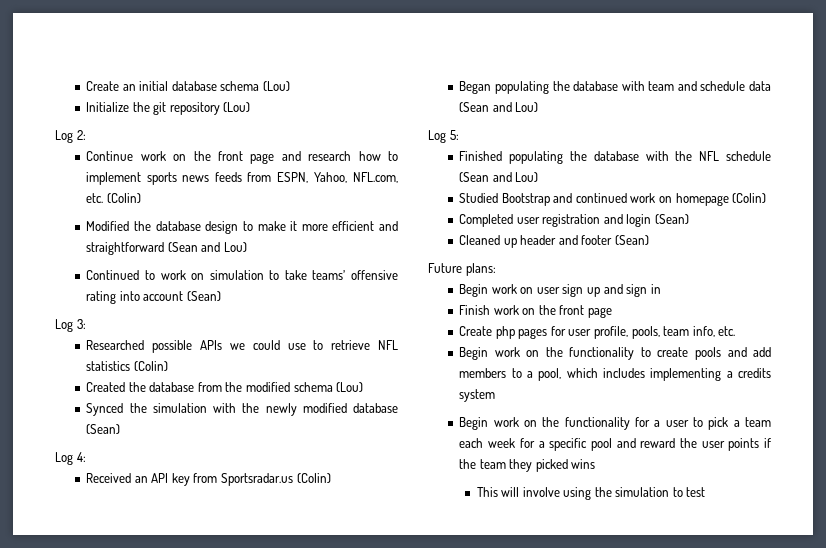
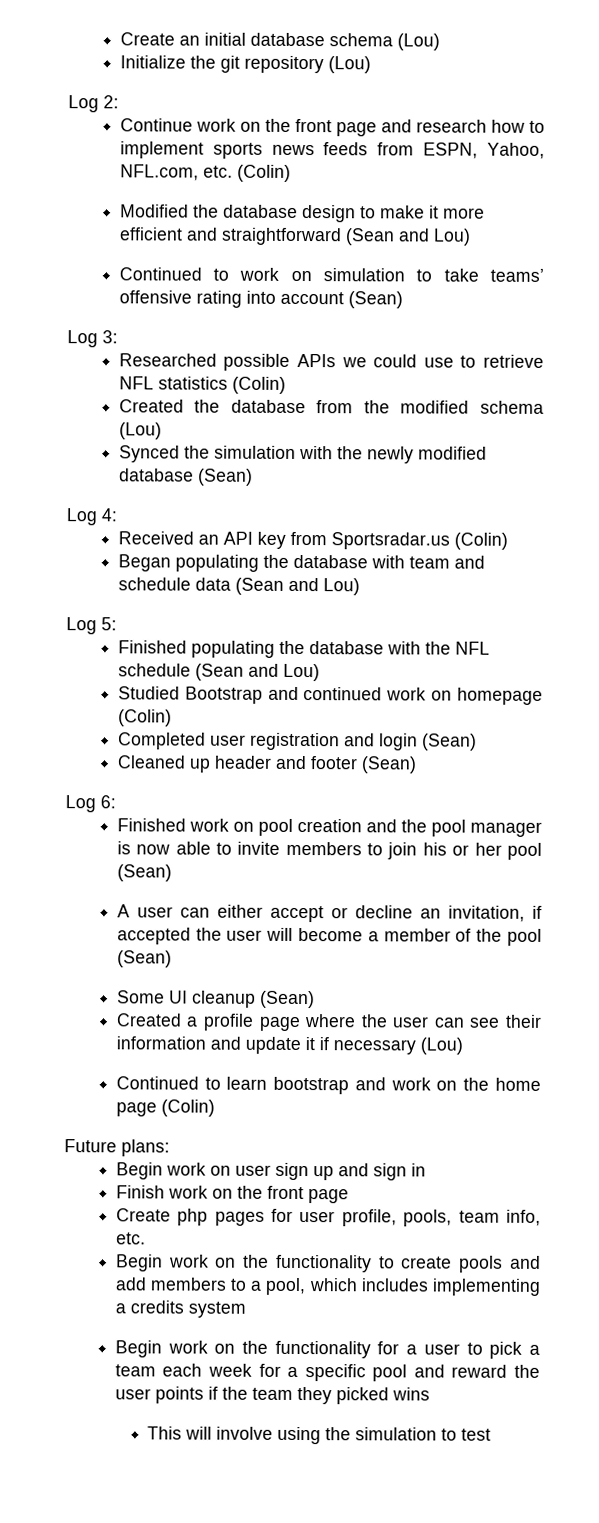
(649, 240) none -> [65,795,116,813] [116,818,542,837] [116,841,542,860] [116,864,172,882] [116,904,542,923] [116,927,542,946] [116,950,172,968] [116,990,315,1009] [115,1013,542,1032] [115,1036,463,1055] [115,1076,541,1095] [115,1099,215,1117] // Log 6: // Finished work on pool creation and the pool manager is now able to invite members to join his or her pool (Sean) // A user can either accept or decline an invitation, if accepted the user will become a member of the pool (Sean) // Some UI cleanup (Sean) // Created a profile page where the user can see their information and update it if necessary (Lou) // Continued to learn bootstrap and work on the home page (Colin)

